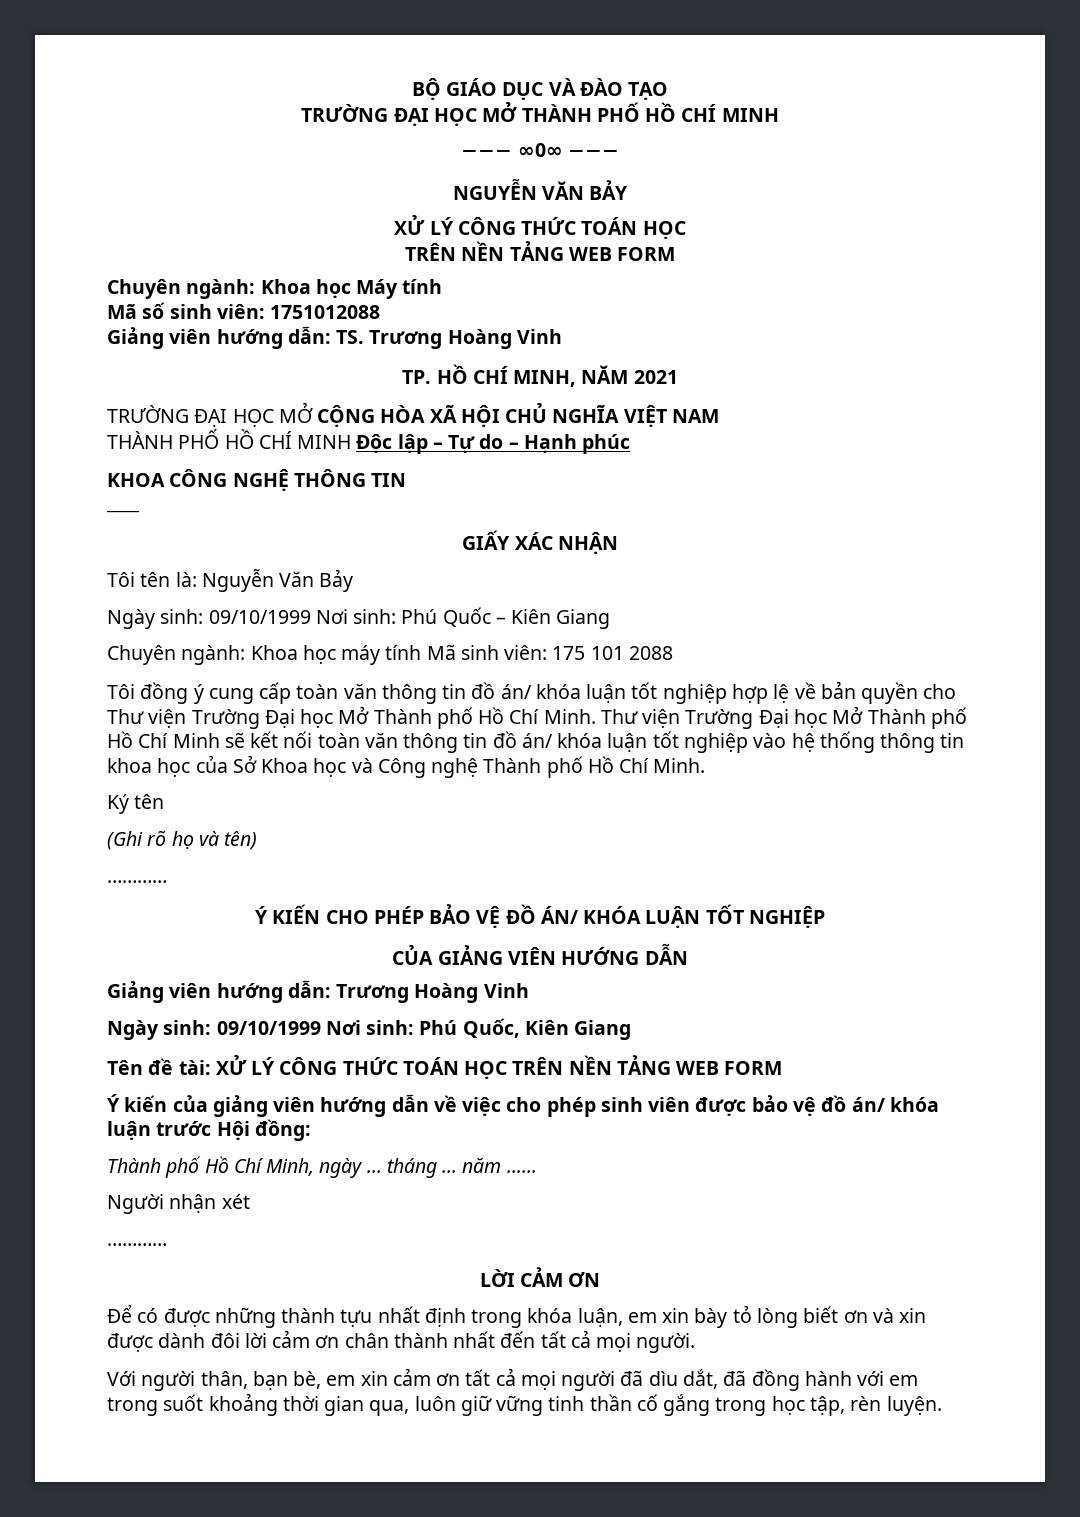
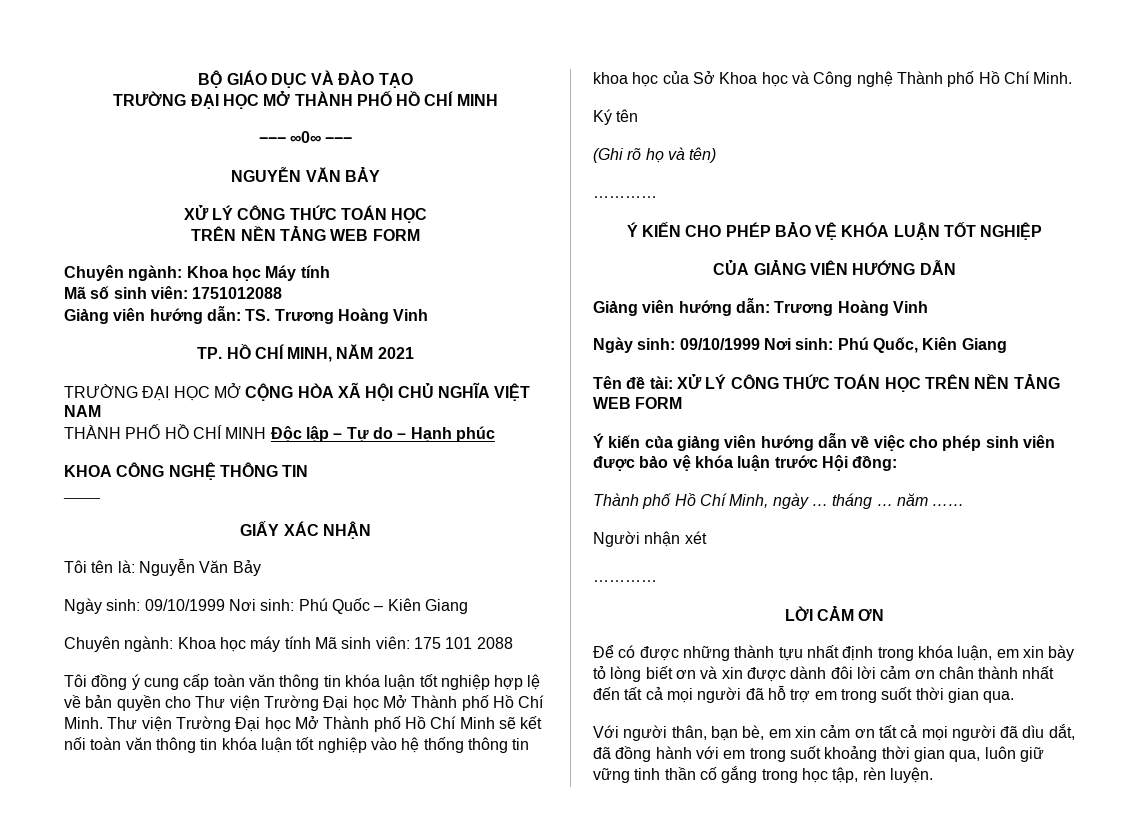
[471,682,532,699] đồ án/ -> (341, 681) none
[492,731,553,748] đồ án/ -> (218, 744) none
[505,904,578,924] ĐỒ ÁN/ -> (838, 231) none
[821,1095,885,1112] đồ án/ -> (691, 463) none
[636,1333,696,1353] người. -> [697,686,1015,703] người đã hỗ trợ em trong suốt thời gian qua.

